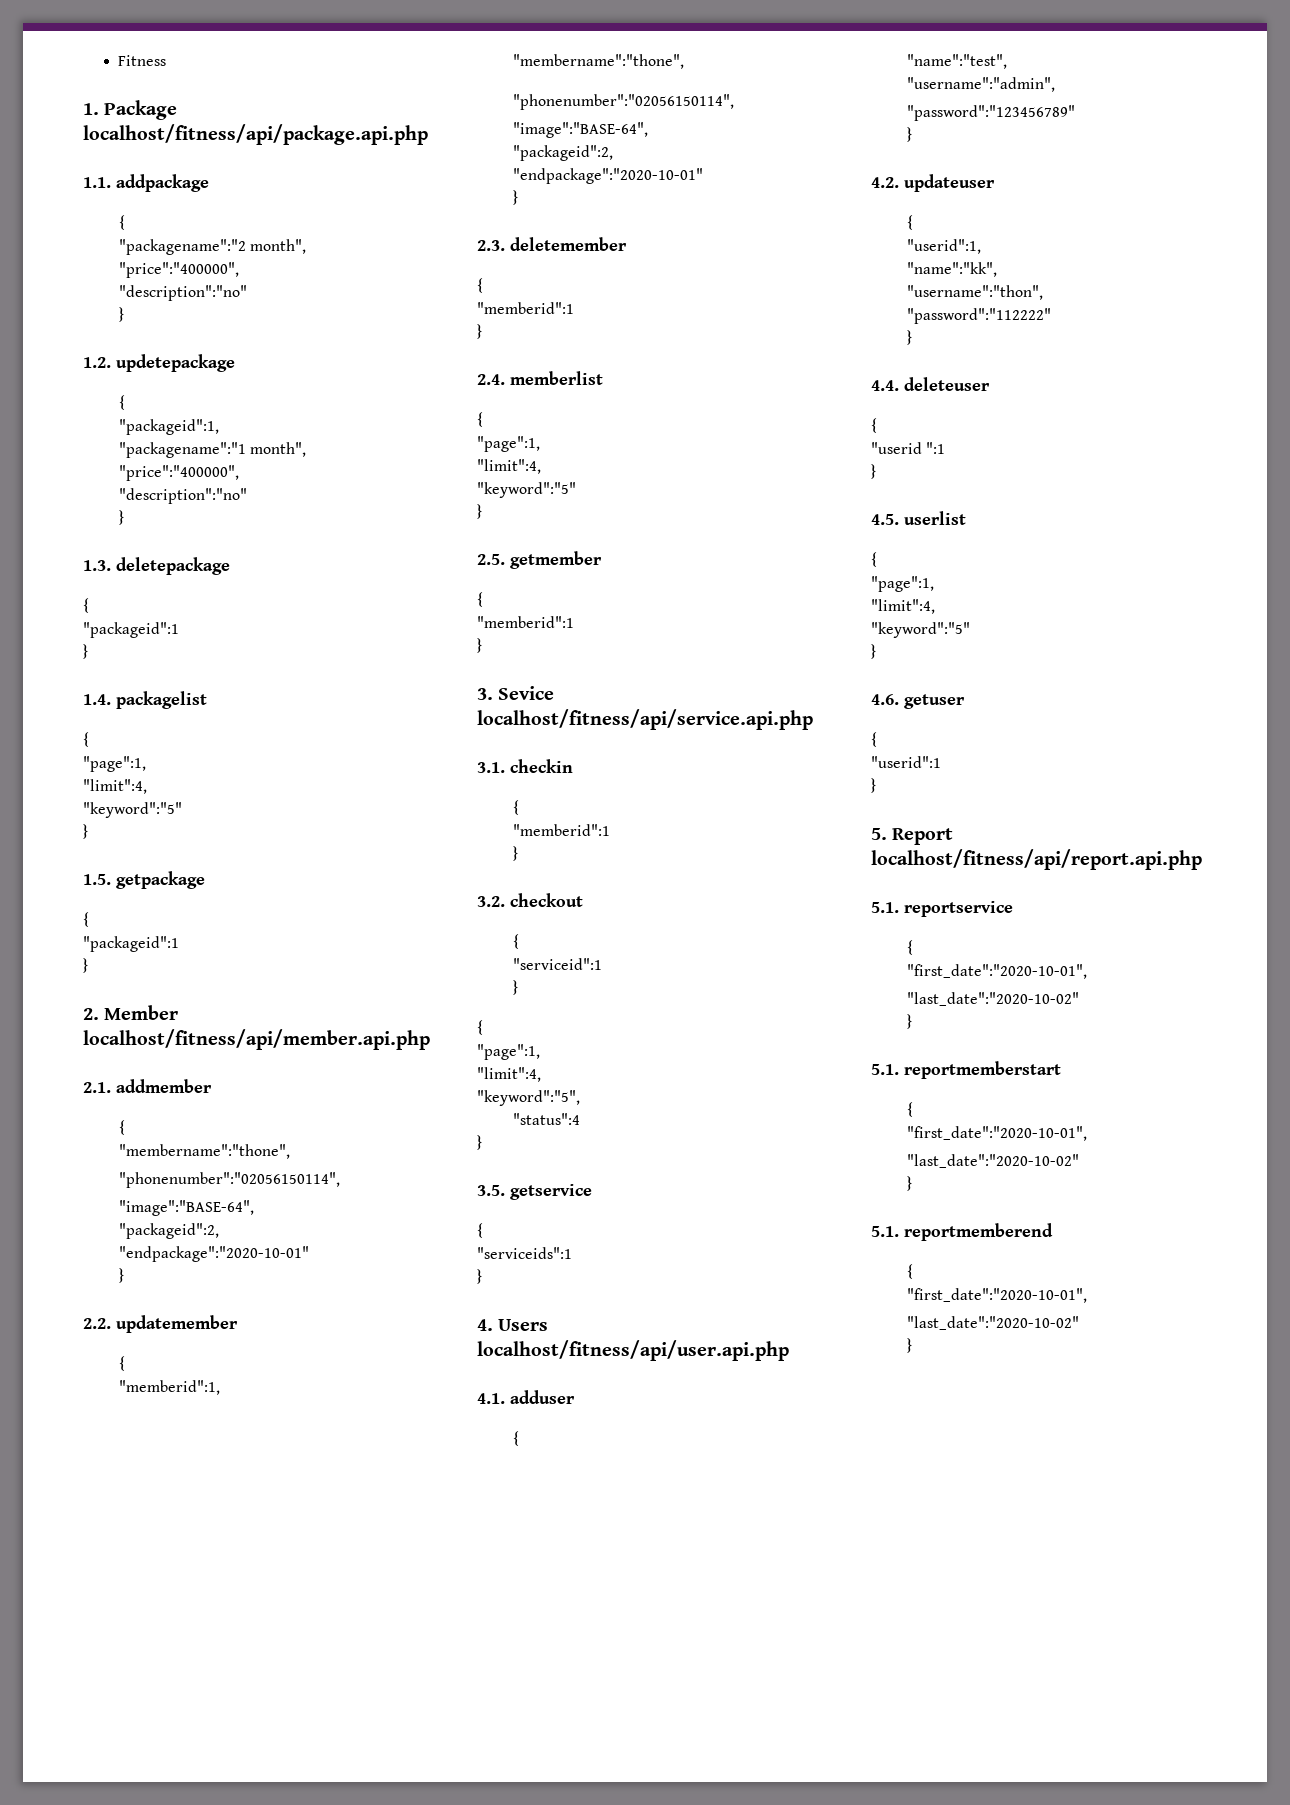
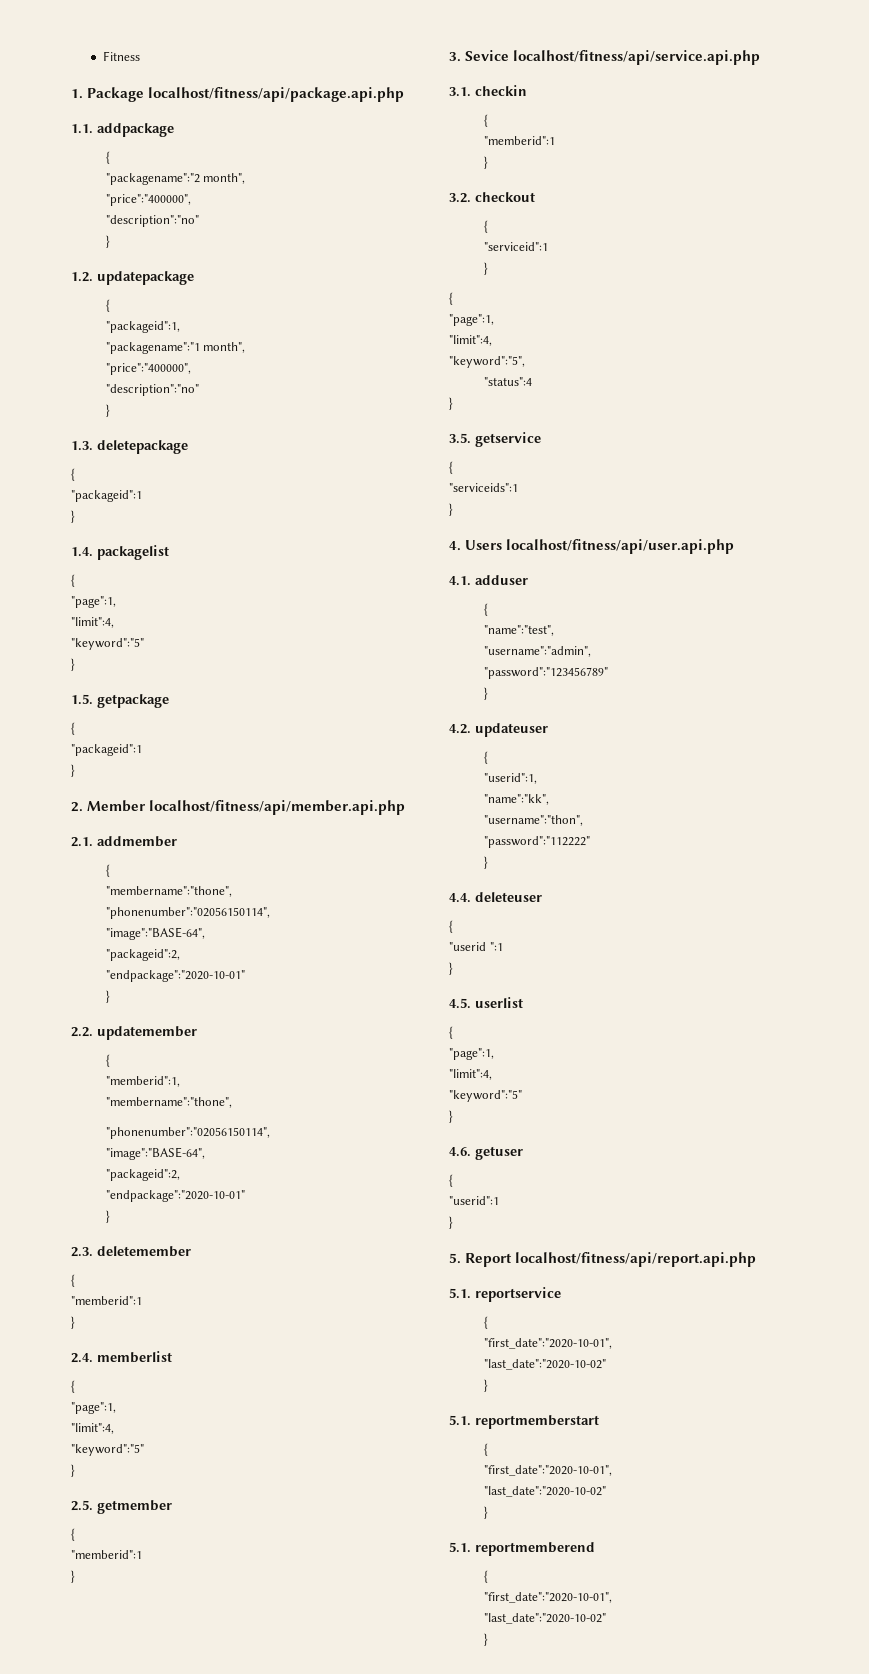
[116,354,235,372] updetepackage -> [97,271,194,285] updatepackage

